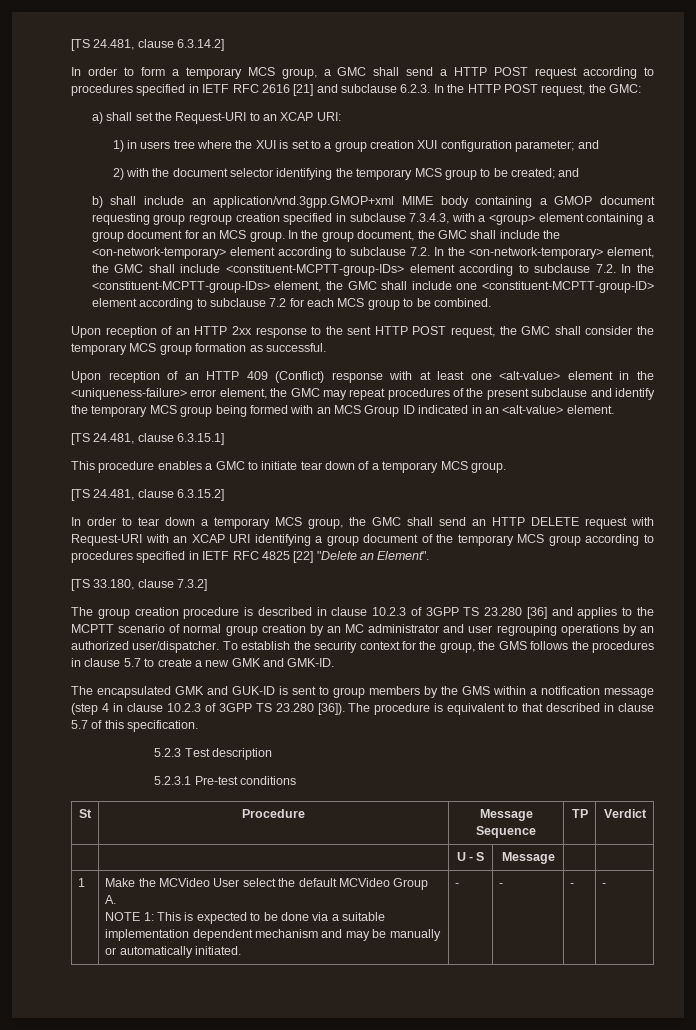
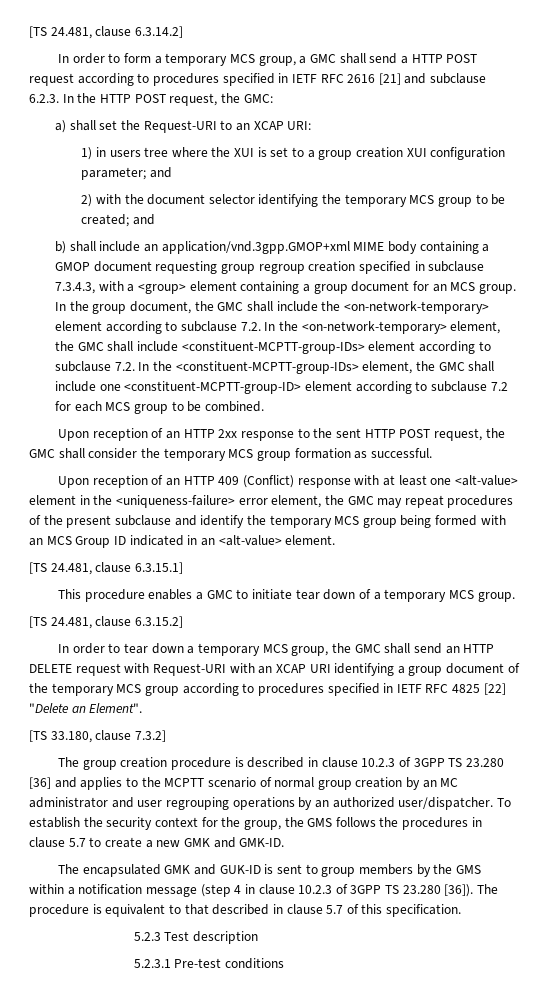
[79,809,92,818] [242,809,305,818] [479,809,533,821] [476,826,536,838] [571,809,588,818] [603,809,647,818] [456,852,485,861] [501,852,555,864] [78,878,86,887] [105,878,429,890] [105,895,117,904] [105,912,386,924] [105,929,441,941] [105,946,242,958] [455,883,460,887] [499,883,504,887] [570,883,575,887] [602,883,607,887] // St | Procedure | Message Sequence | TP | Verdict // | | U - S | Message | | // 1 | Make the MCVideo User select the default MCVideo Group A. // NOTE 1: This is expected to be done via a suitable implementation dependent mechanism and may be manually or automatically initiated. | - | - | - | - -> (284, 963) none

